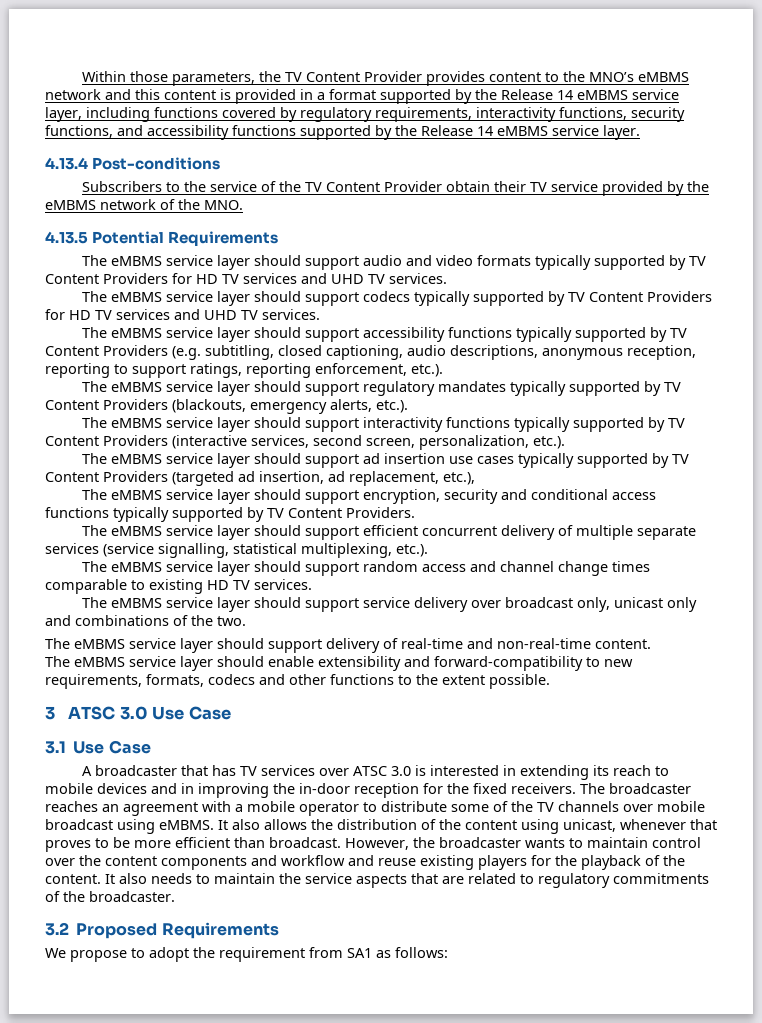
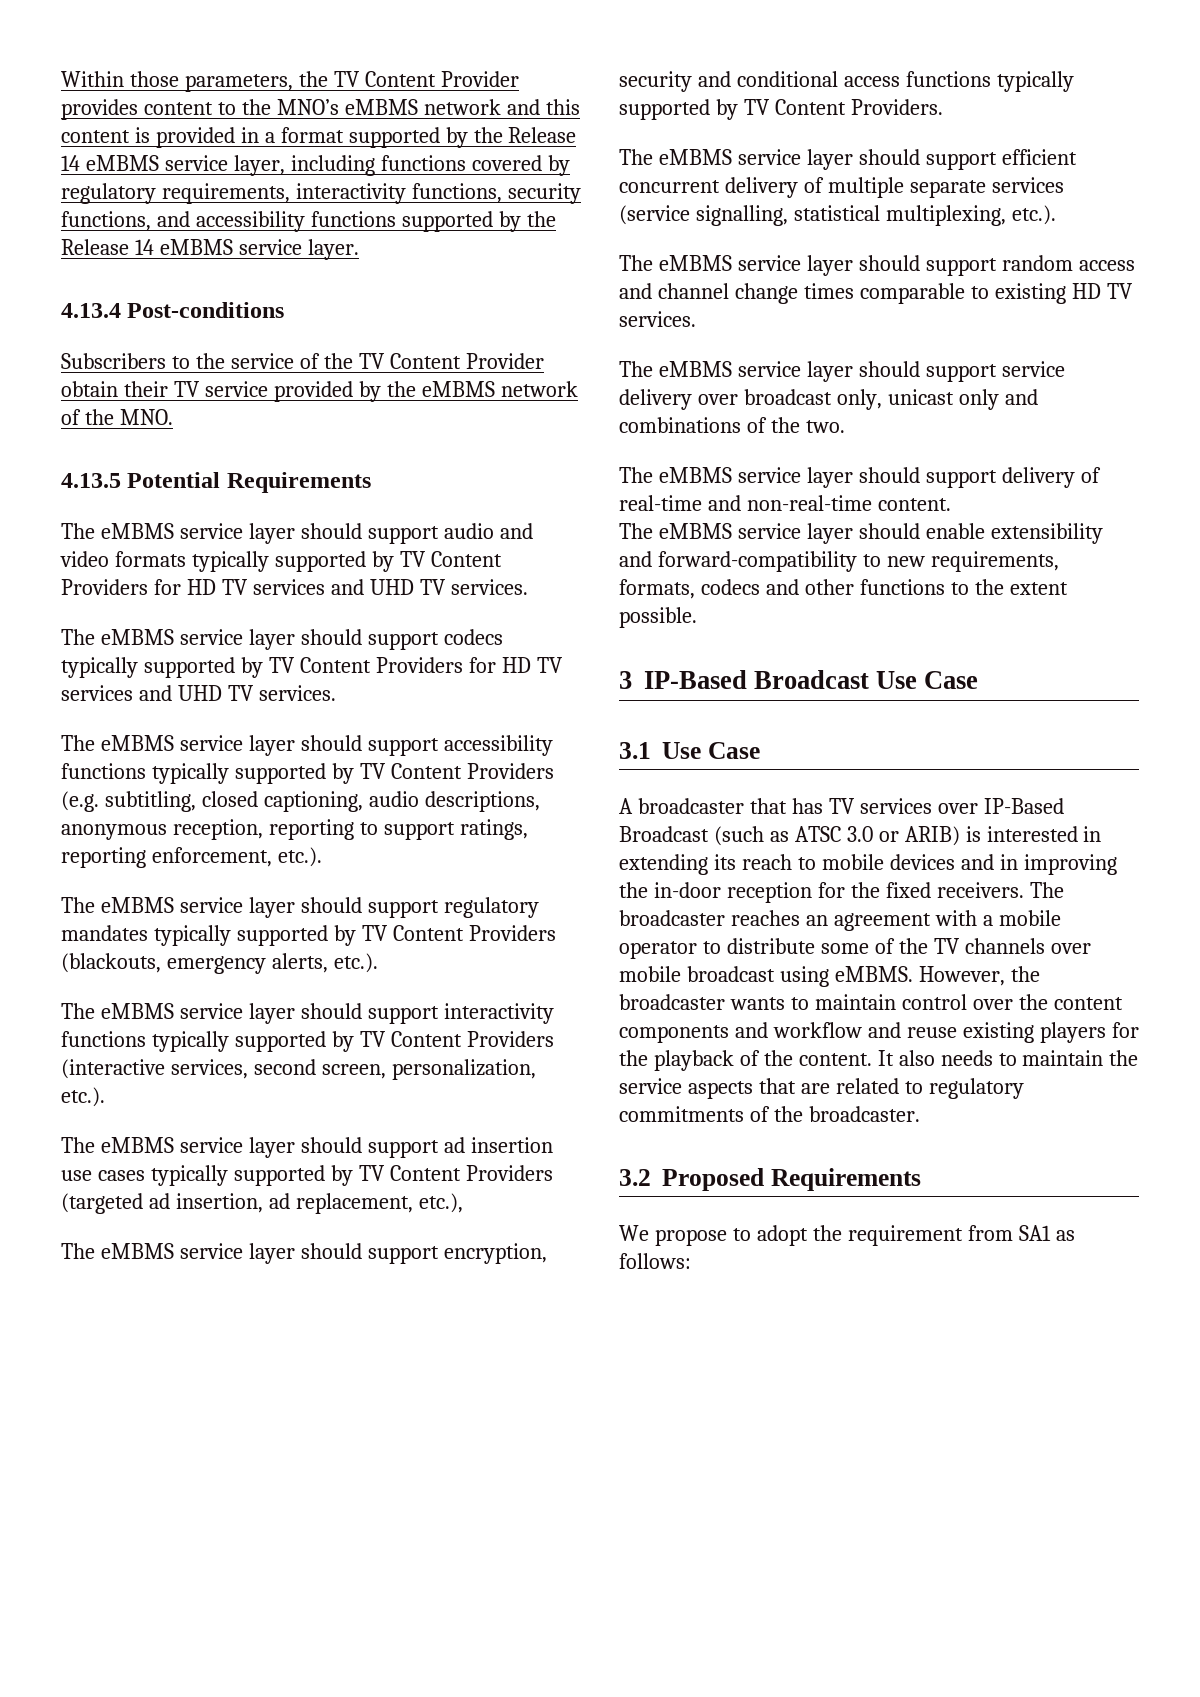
[68,706,148,720] ATSC 3.0 -> [643,670,869,689] IP-Based Broadcast
[352,766,411,776] ATSC 3.0 -> [983,798,1064,814] [619,826,960,846] IP-Based Broadcast (such as ATSC 3.0 or ARIB)
[218,819,717,834] [45,837,341,852] It also allows the distribution of the content using unicast, whenever that proves to be more efficient than broadcast. -> (913, 974) none

